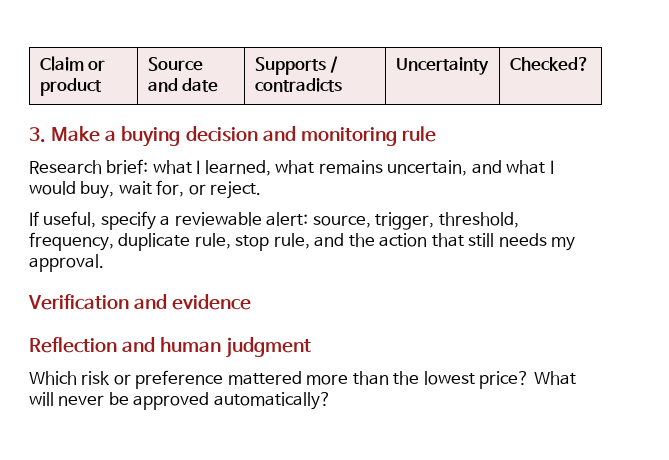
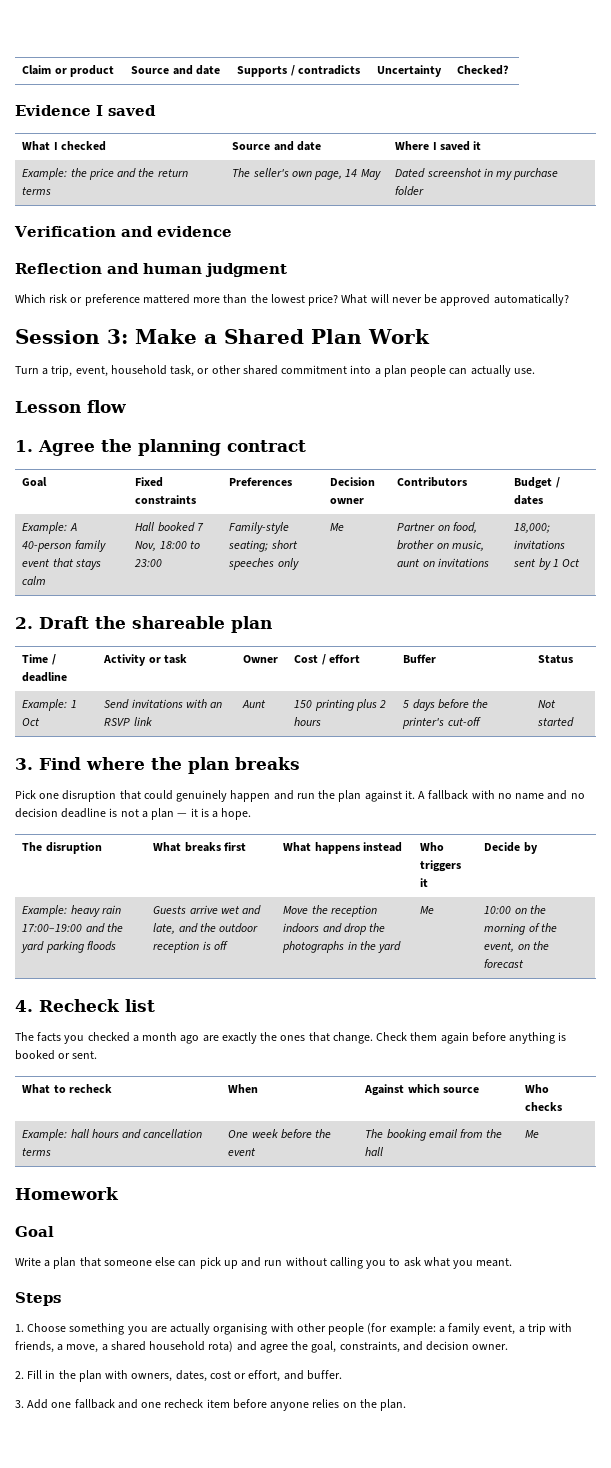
[29,126,436,147] [29,159,554,176] [29,180,262,199] [29,211,519,230] [29,232,575,251] [29,254,104,272] 3. Make a buying decision and monitoring rule // Research brief: what I learned, what remains uncertain, and what I would buy, wait for, or reject. // If useful, specify a reviewable alert: source, trigger, threshold, frequency, duplicate rule, stop rule, and the action that still needs my approval. -> [15,105,156,116] [22,141,106,151] [232,141,321,151] [395,141,482,151] [22,168,188,180] [22,187,52,195] [232,168,381,180] [395,168,559,180] [395,186,425,196] Evidence I saved // What I checked | Source and date | Where I saved it // Example: the price and the return terms | The seller's own page, 14 May | Dated screenshot in my purchase folder
(331, 401) none -> [15,329,430,344] [15,365,535,377] [15,400,126,413] [15,439,306,456] [22,477,48,487] [135,477,164,487] [135,495,197,505] [229,477,293,486] [330,477,376,486] [330,498,365,504] [397,477,468,487] [514,477,560,489] [514,495,544,505] [22,522,77,534] [22,540,106,552] [22,558,101,570] [22,576,47,585] [135,522,204,532] [135,541,200,551] [134,559,163,567] [229,522,290,534] [228,540,298,552] [228,558,299,570] [330,523,345,531] [397,522,477,533] [397,540,484,551] [397,558,489,567] [514,523,551,533] [514,540,566,549] [513,558,581,570] [15,616,272,633] [22,654,56,665] [22,672,68,682] [103,654,187,666] [243,655,279,663] [294,654,360,665] [403,654,437,663] [538,655,574,664] [22,699,77,711] [22,718,41,726] [104,699,223,709] [104,717,152,726] [242,700,267,708] [294,699,387,711] [294,717,322,726] [403,699,489,711] [402,717,481,729] [538,700,557,708] [537,717,575,727] [15,757,300,774] [15,790,585,802] [15,808,252,820] [22,842,102,854] [153,842,246,852] [283,842,402,854] [420,842,445,851] [420,860,462,872] [420,878,429,887] [484,842,538,854] [22,905,121,917] [22,923,123,933] [21,941,116,953] [153,905,262,915] [153,923,259,934] [153,941,228,953] [283,905,377,917] [283,923,386,935] [282,941,402,953] [420,906,435,914] [484,905,546,914] [484,923,557,935] [484,941,549,952] [484,959,525,968] [15,999,155,1012] [15,1032,567,1044] [15,1050,98,1060] [22,1084,112,1094] [228,1084,259,1093] [364,1084,479,1096] [525,1084,550,1093] [525,1102,563,1111] [22,1129,203,1141] [22,1148,52,1156] [228,1129,332,1139] [228,1148,257,1156] [365,1129,503,1141] [365,1147,384,1156] [525,1130,540,1138] [15,1187,119,1200] [15,1226,54,1237] [15,1257,513,1269] [15,1292,61,1306] [15,1323,573,1335] [15,1341,509,1353] [15,1370,342,1382] [15,1399,407,1411] // Session 3: Make a Shared Plan Work // Turn a trip, event, household task, or other shared commitment into a plan people can actually use. // Lesson flow // 1. Agree the planning contract // Goal | Fixed constraints | Preferences | Decision owner | Contributors | Budget / dates // Example: A 40-person family event that stays calm | Hall booked 7 Nov, 18:00 to 23:00 | Family-style seating; short speeches only | Me | Partner on food, brother on music, aunt on invitations | 18,000; invitations sent by 1 Oct // 2. Draft the shareable plan // Time / deadline | Activity or task | Owner | Cost / effort | Buffer | Status // Example: 1 Oct | Send invitations with an RSVP link | Aunt | 150 printing plus 2 hours | 5 days before the printer's cut-off | Not started // 3. Find where the plan breaks // Pick one disruption that could genuinely happen and run the plan against it. A fallback with no name and no decision deadline is not a plan — it is a hope. // The disruption | What breaks first | What happens instead | Who triggers it | Decide by // Example: heavy rain 17:00–19:00 and the yard parking floods | Guests arrive wet and late, and the outdoor reception is off | Move the reception indoors and drop the photographs in the yard | Me | 10:00 on the morning of the event, on the forecast // 4. Recheck list // The facts you checked a month ago are exactly the ones that change. Check them again before anything is booked or sent. // What to recheck | When | Against which source | Who checks // Example: hall hours and cancellation terms | One week before the event | The booking email from the hall | Me // Homework // Goal // Write a plan that someone else can pick up and run without calling you to ask what you meant. // Steps // 1. Choose something you are actually organising with other people (for example: a family event, a trip with friends, a move, a shared household rota) and agree the goal, constraints, and decision owner. // 2. Fill in the plan with owners, dates, cost or effort, and buffer. // 3. Add one fallback and one recheck item before anyone relies on the plan.

